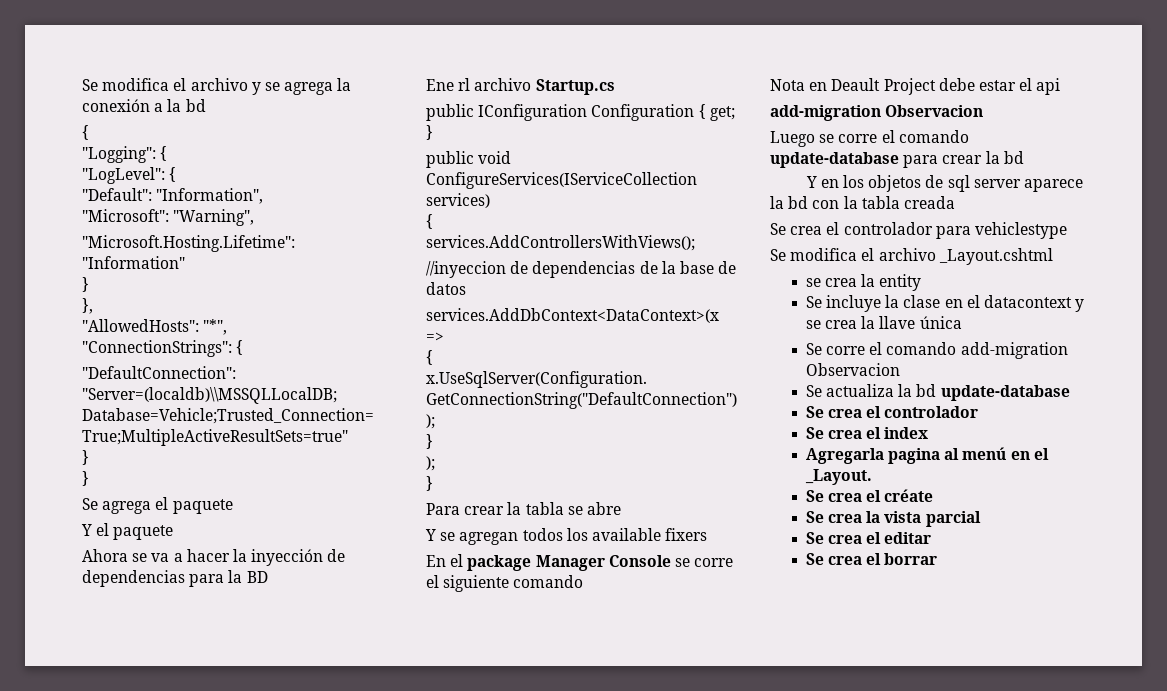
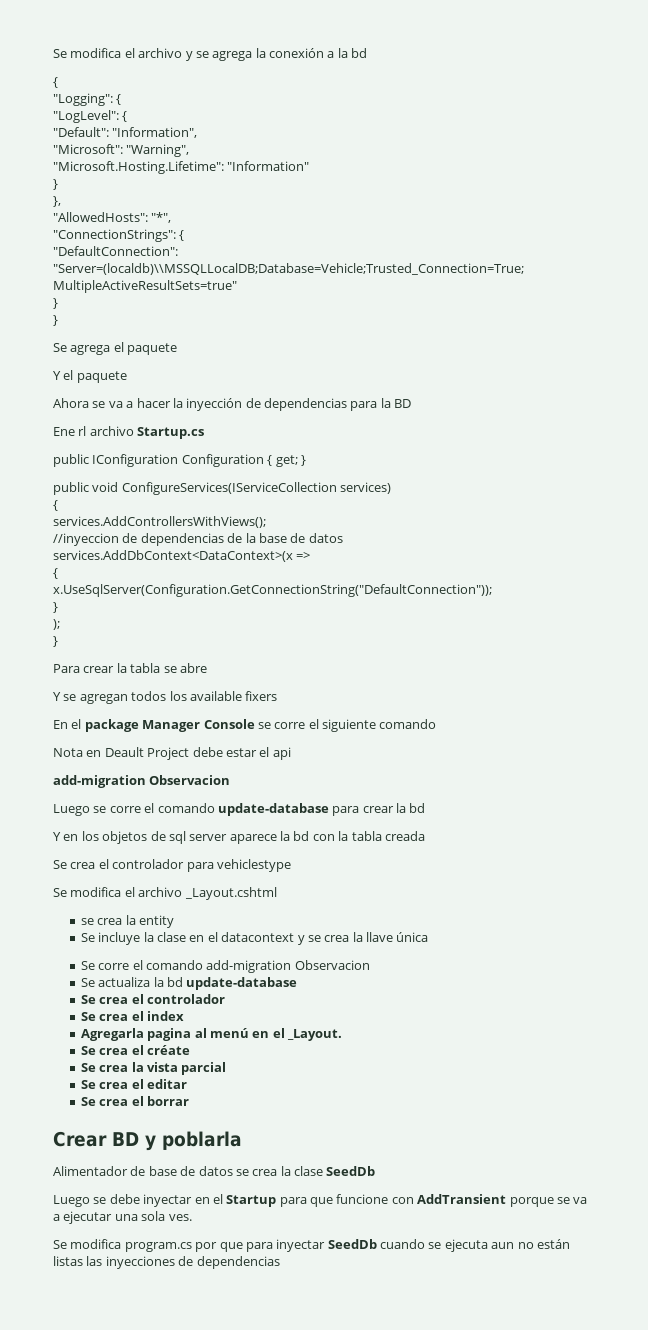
(938, 559) none -> [53,1131,242,1151] [53,1166,376,1176] [53,1194,588,1207] [53,1211,192,1224] [53,1239,570,1252] [53,1256,280,1269] // Crear BD y poblarla // Alimentador de base de datos se crea la clase SeedDb // Luego se debe inyectar en el Startup para que funcione con AddTransient porque se va a ejecutar una sola ves. // Se modifica program.cs por que para inyectar SeedDb cuando se ejecuta aun no están listas las inyecciones de dependencias

